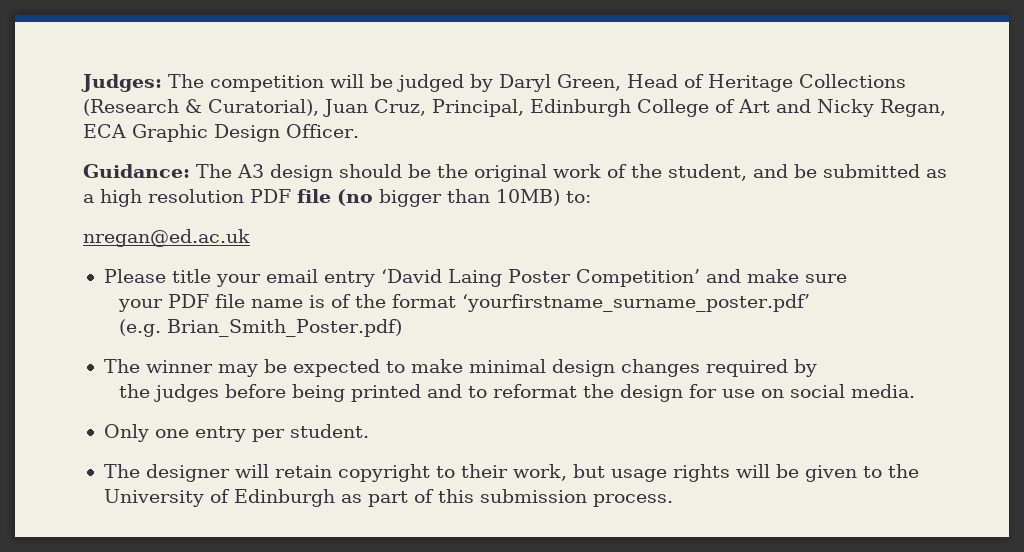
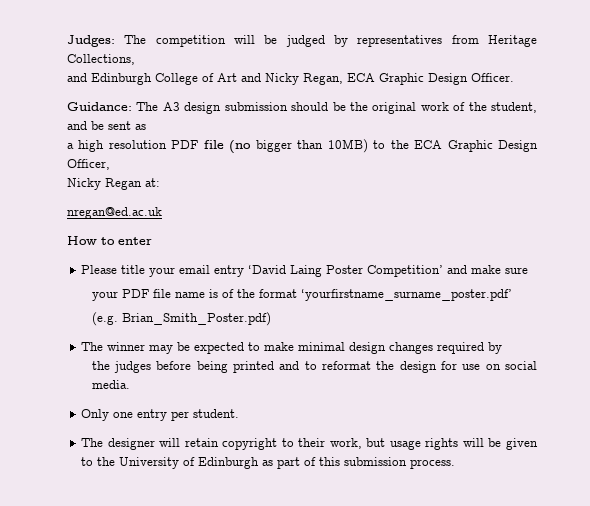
[499,74,906,92] [83,99,524,117] Daryl Green, Head of Heritage Collections (Research & Curatorial), Juan Cruz, Principal, -> [357,35,537,47] [67,54,135,65] [67,73,87,82] representatives from Heritage Collections, // and
(333, 173) none -> [224,102,288,111] submission
[823,164,920,178] submitted -> [108,121,131,130] sent
[566,191,591,203] [83,229,250,247] to: // nregan@ed.ac.uk -> [373,140,538,152] [67,159,110,170] [67,178,160,190] [67,207,162,219] [67,236,152,245] to the ECA Graphic Design Officer, // Nicky Regan at: // nregan@ed.ac.uk // How to enter

